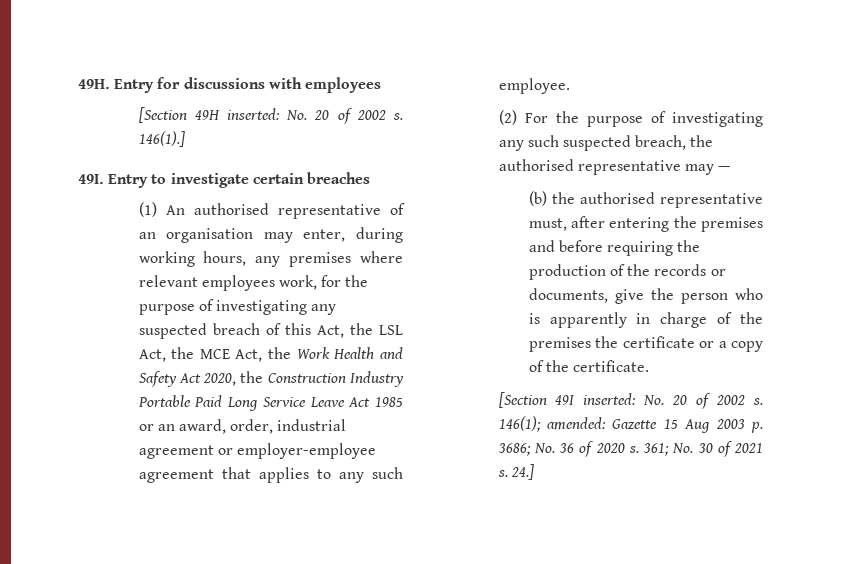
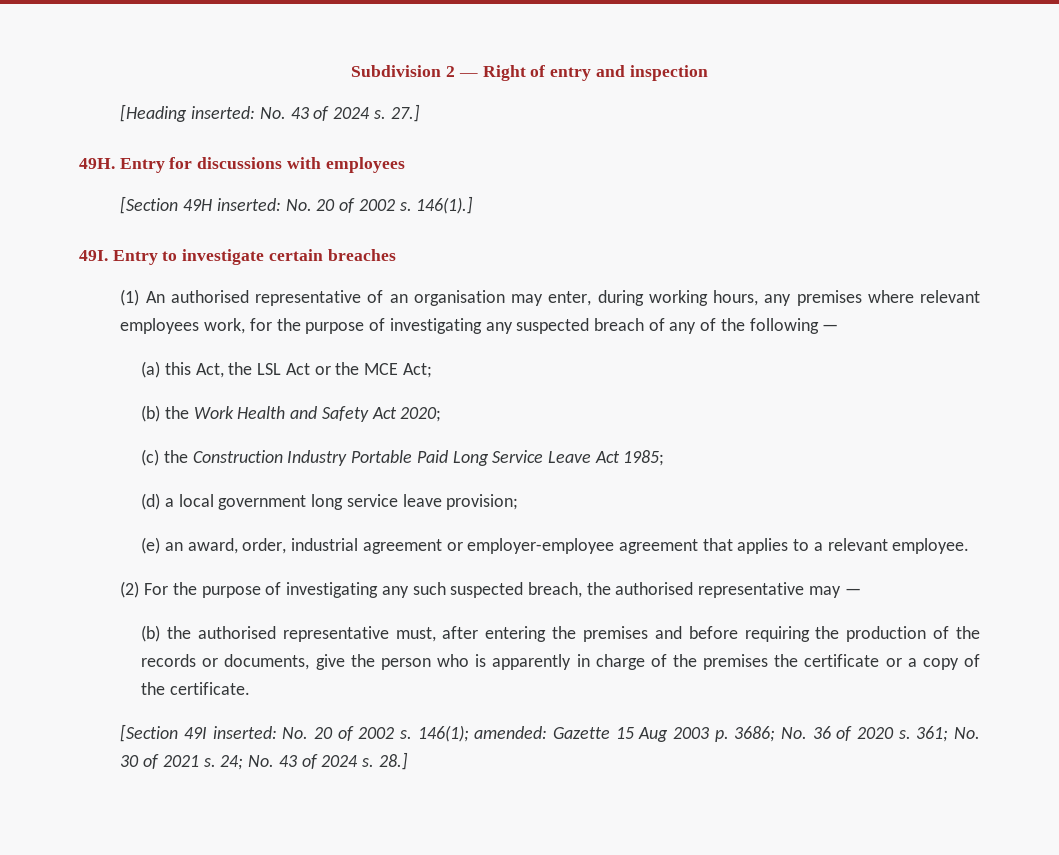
(78, 84) none -> [351,65,708,81] [120,104,420,122] Subdivision 2 — Right of entry and inspection // [Heading inserted: No. 43 of 2024 s. 27.] //
[284,323,404,338] [138,347,263,362] this Act, the LSL Act, the MCE Act, -> [669,318,839,334] [141,361,432,378] [141,405,161,422] any of the following — // (a) this Act, the LSL Act or the MCE Act; // (b)
[203,373,237,386] 2020, -> [400,407,442,422] [141,449,160,466] 2020; // (c)
[374,397,403,407] [138,424,154,431] 1985 or -> [623,450,665,466] [141,493,519,510] [141,537,161,554] 1985; // (d) a local government long service leave provision; // (e)
[338,467,403,483] any such -> [813,538,888,551] a relevant
[510,464,534,480] 24.] -> [220,752,408,770] 24; No. 43 of 2024 s. 28.]

